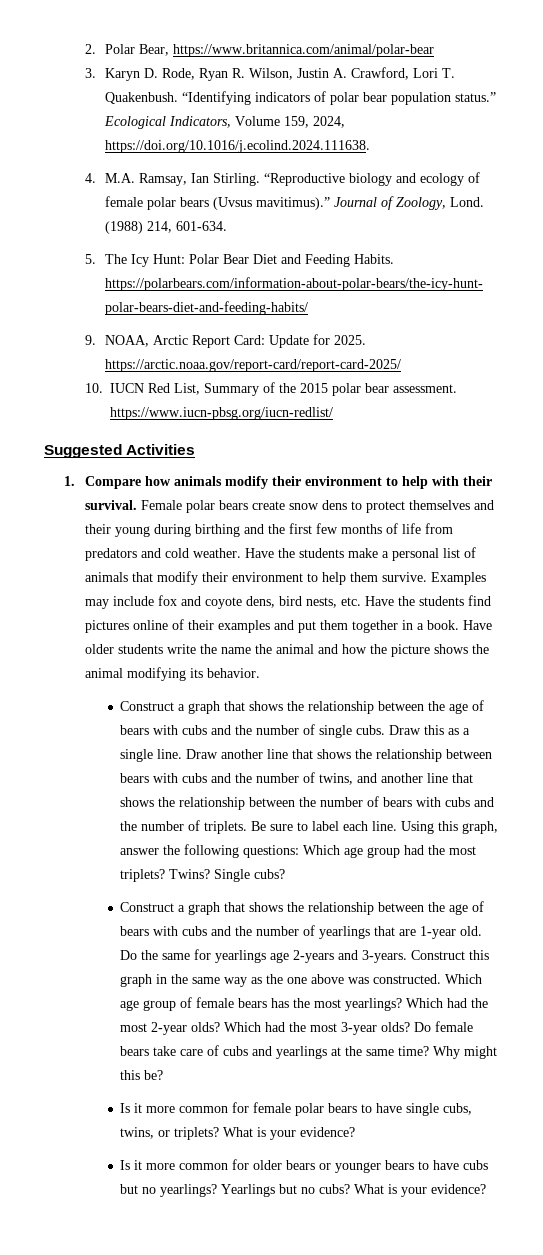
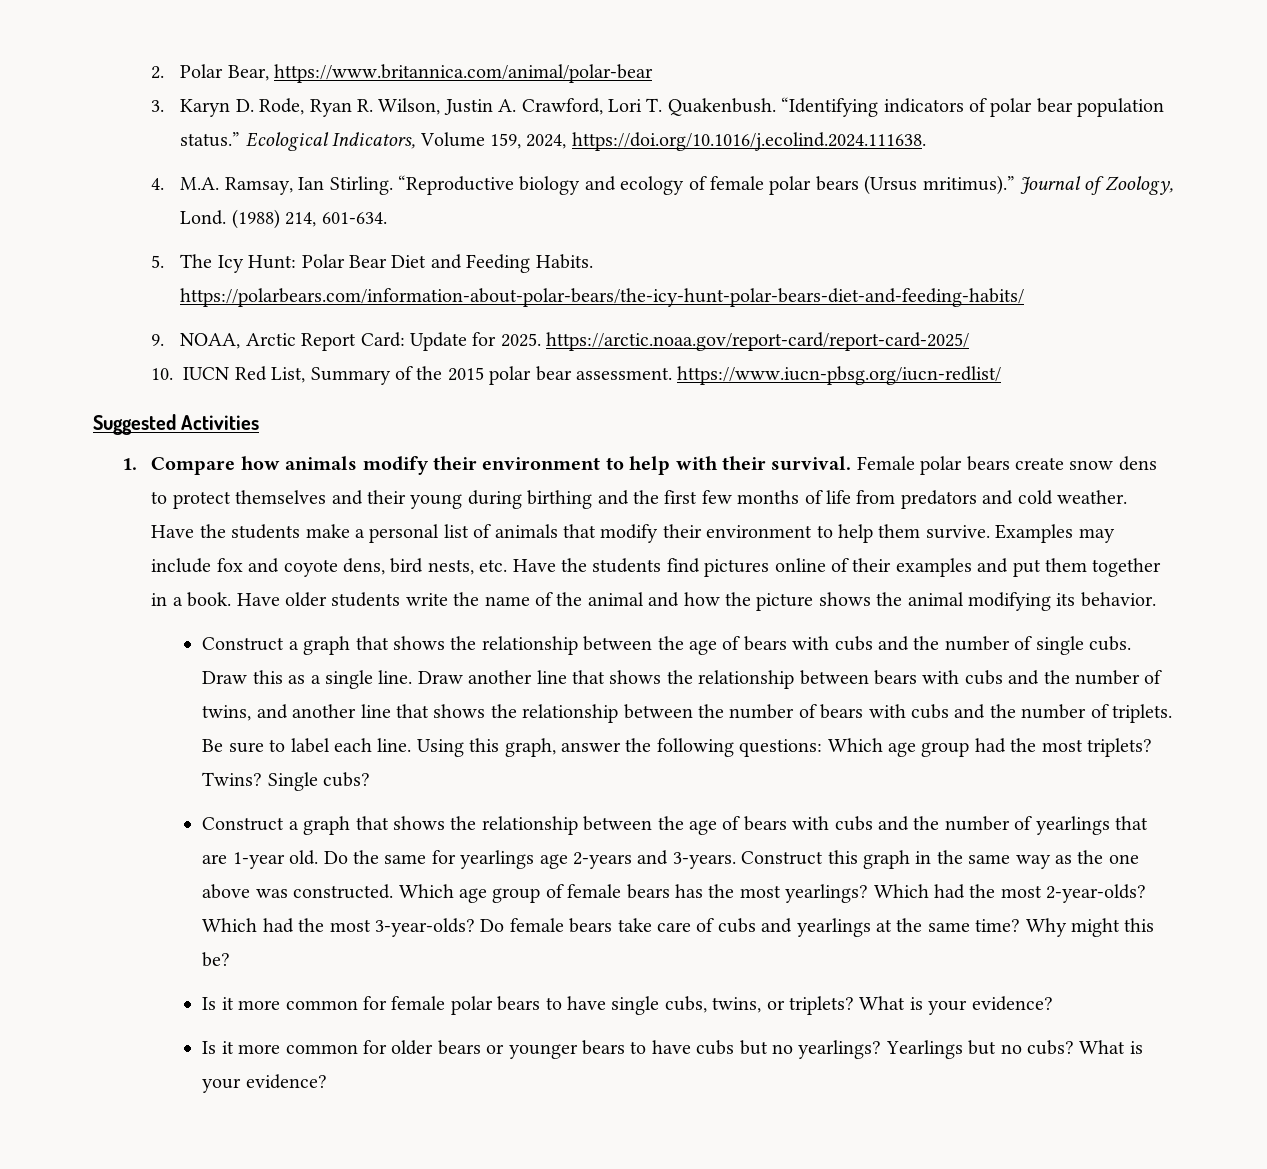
[212,197,330,210] (Uvsus mavitimus).” -> [864,175,1015,195] (Ursus mritimus).”
(251, 650) none -> [534,592,553,606] of
[151,1022,411,1035] 2-year olds? Which had the most 3-year olds? -> [1046,884,1147,903] [202,918,476,937] 2-year-olds? Which had the most 3-year-olds?

